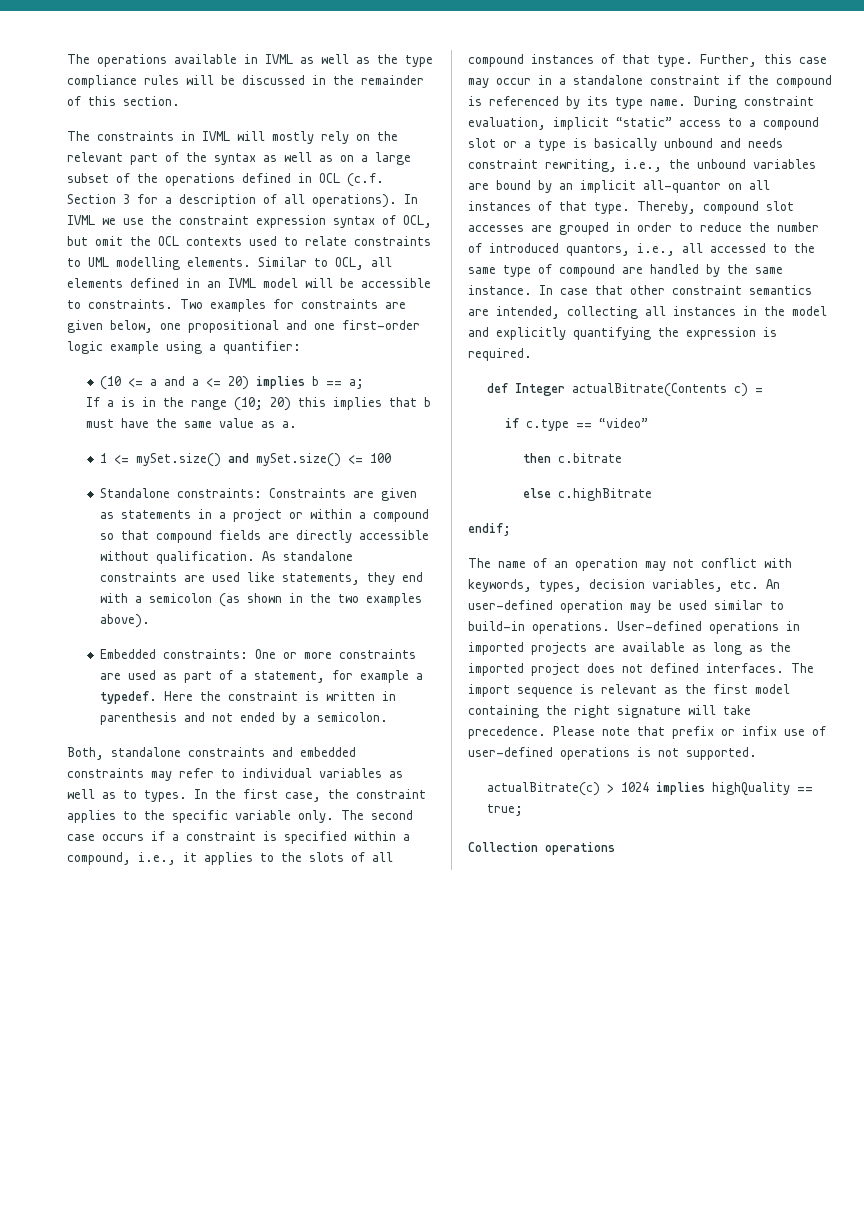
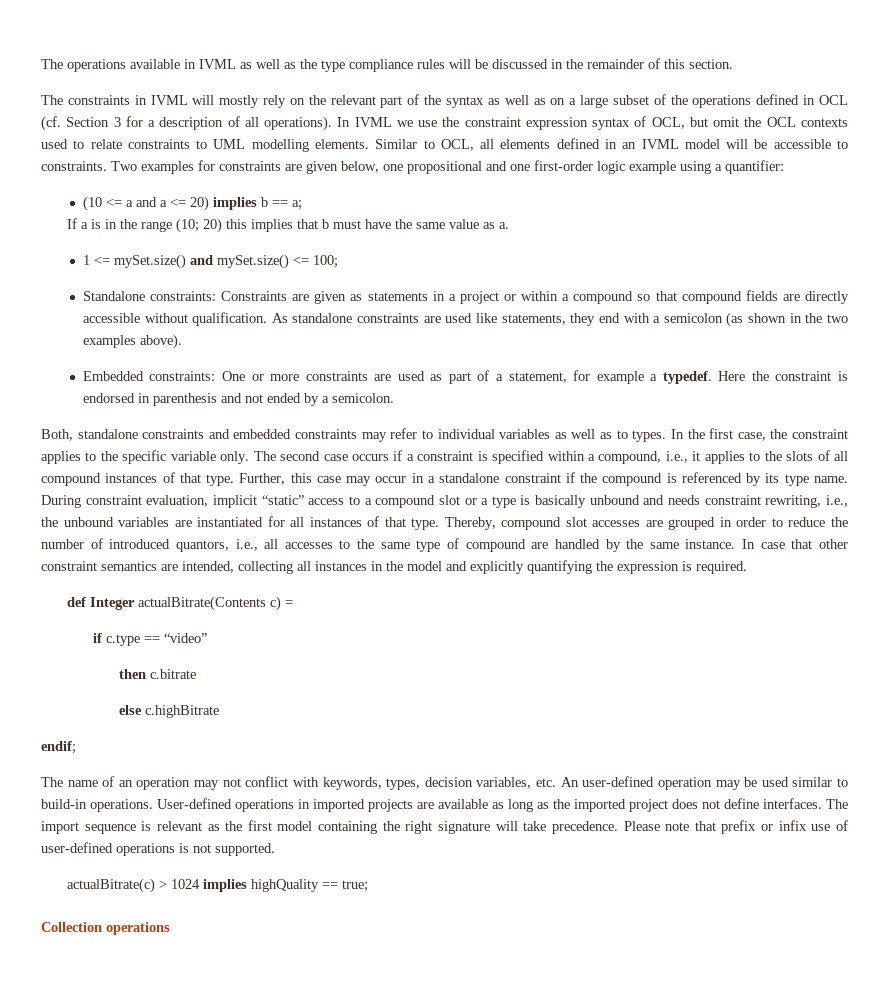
[347,173,384,187] (c.f. -> [41,116,61,131] (cf.
[369,453,391,463] 100 -> [312,255,338,268] 100;
[325,691,375,701] written -> [82,393,135,403] endorsed
[496,180,742,193] bound by an implicit all-quantor on -> [197,516,285,527] instantiated for
[710,243,766,253] accessed -> [284,542,333,549] accesses
[650,663,699,673] defined -> [724,798,759,809] define

